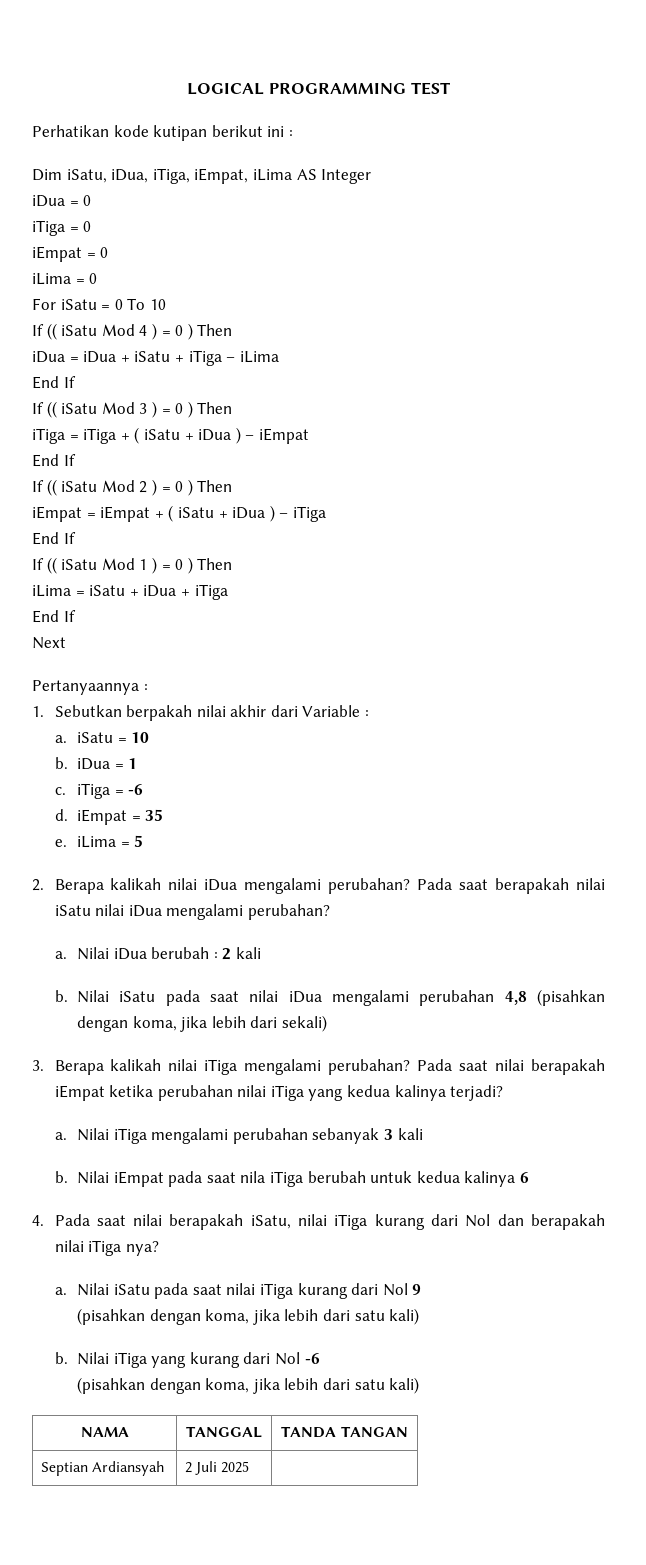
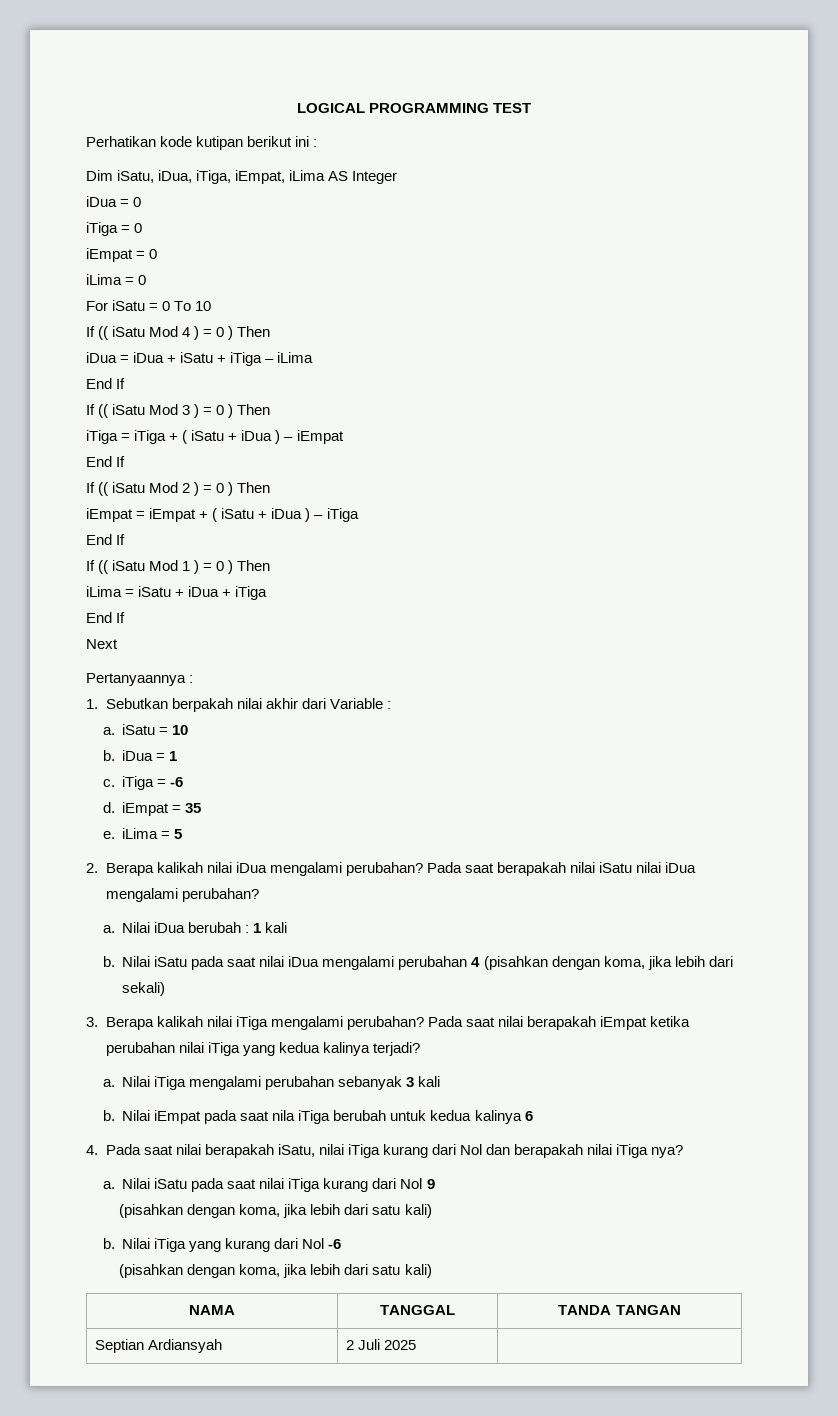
[222,948,232,960] 2 -> [253,923,262,933] 1
[504,991,527,1005] 4,8 -> [471,957,481,967] 4

